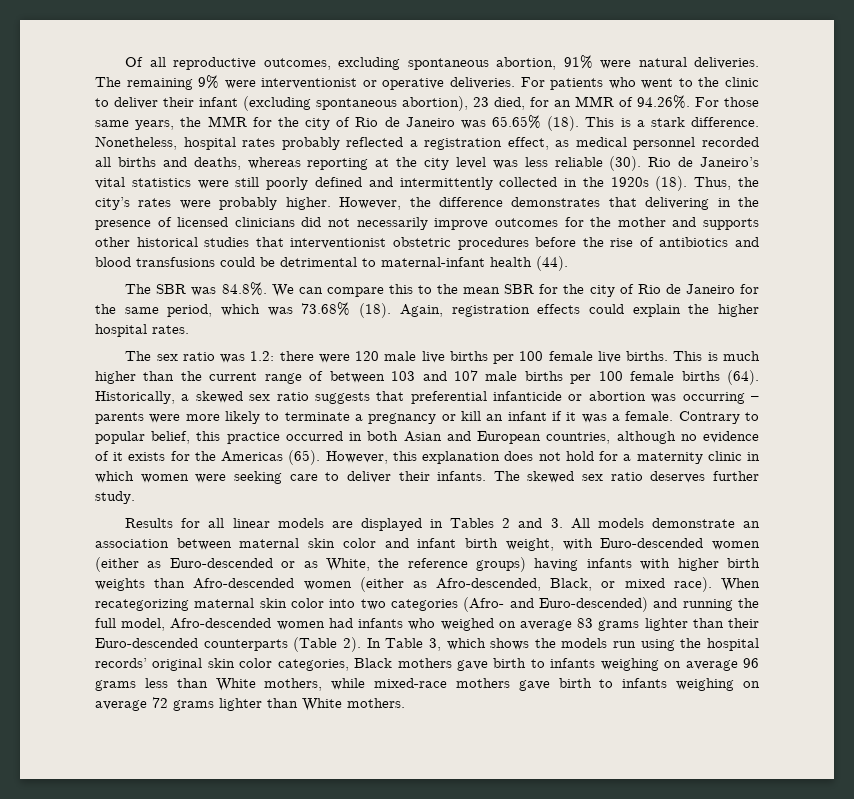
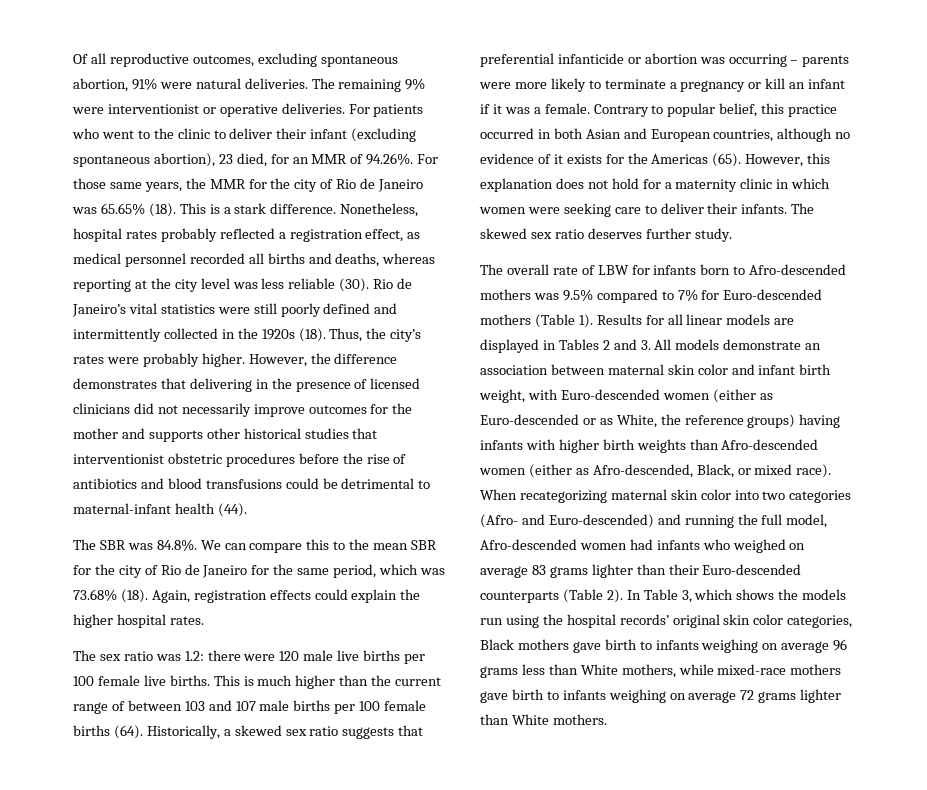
(135, 497) none -> [480,264,847,275] [480,289,823,303] [480,314,593,328] The overall rate of LBW for infants born to Afro-descended mothers was 9.5% compared to 7% for Euro-descended mothers (Table 1).

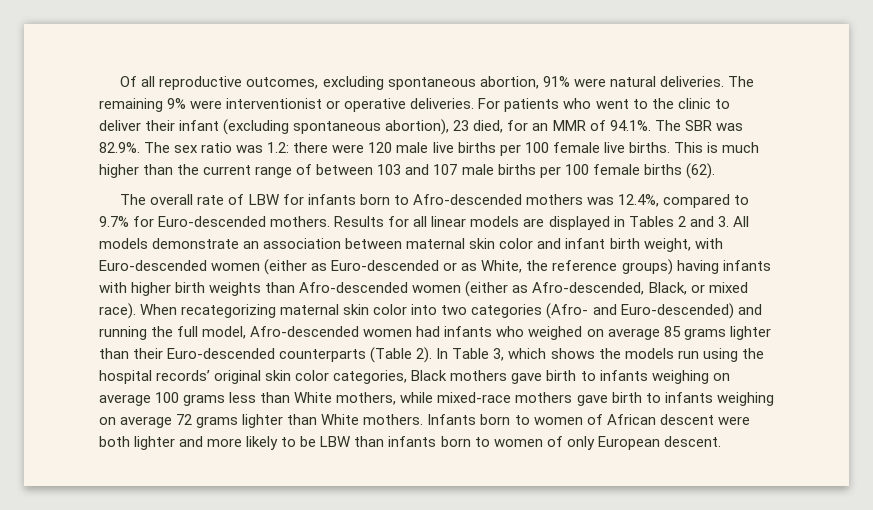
[366,153,439,165] [73,178,424,192] [72,203,419,217] [73,228,421,242] [73,253,436,267] [73,278,413,292] [72,303,398,317] [73,328,422,342] [73,353,398,367] [73,378,421,392] [73,403,413,417] [73,428,378,442] [73,453,407,467] [73,478,431,489] [73,503,247,517] [73,539,438,553] [73,564,445,578] [73,589,421,603] [73,614,204,628] 94.26%. For those same years, the MMR for the city of Rio de Janeiro was 65.65% (18). This is a stark difference. Nonetheless, hospital rates probably reflected a registration effect, as medical personnel recorded all births and deaths, whereas reporting at the city level was less reliable (30). Rio de Janeiro’s vital statistics were still poorly defined and intermittently collected in the 1920s (18). Thus, the city’s rates were probably higher. However, the difference demonstrates that delivering in the presence of licensed clinicians did not necessarily improve outcomes for the mother and supports other historical studies that interventionist obstetric procedures before the rise of antibiotics and blood transfusions could be detrimental to maternal-infant health (44). // The SBR was 84.8%. We can compare this to the mean SBR for the city of Rio de Janeiro for the same period, which was 73.68% (18). Again, registration effects could explain the higher hospital rates. // -> [609,120,743,131] [99,142,140,153] 94.1%. The SBR was 82.9%.
[113,725,424,739] [480,53,850,67] [479,78,846,92] [480,103,838,117] [480,128,851,142] [480,153,831,167] [480,178,831,192] [479,203,815,217] [480,228,732,242] (64). Historically, a skewed sex ratio suggests that preferential infanticide or abortion was occurring – parents were more likely to terminate a pregnancy or kill an infant if it was a female. Contrary to popular belief, this practice occurred in both Asian and European countries, although no evidence of it exists for the Americas (65). However, this explanation does not hold for a maternity clinic in which women were seeking care to deliver their infants. The skewed sex ratio deserves further study. -> [685,163,715,179] (62).
[562,289,593,301] 9.5% -> [617,194,659,207] 12.4%,
[677,289,698,301] 7% -> [99,216,129,227] 9.7%
[480,314,593,328] mothers (Table 1). -> [270,216,331,227] mothers.
[531,565,546,575] 83 -> [663,326,681,337] 85
[833,639,848,651] 96 -> [155,392,180,403] 100
(607, 719) none -> [427,414,750,425] [99,436,721,450] Infants born to women of African descent were both lighter and more likely to be LBW than infants born to women of only European descent.

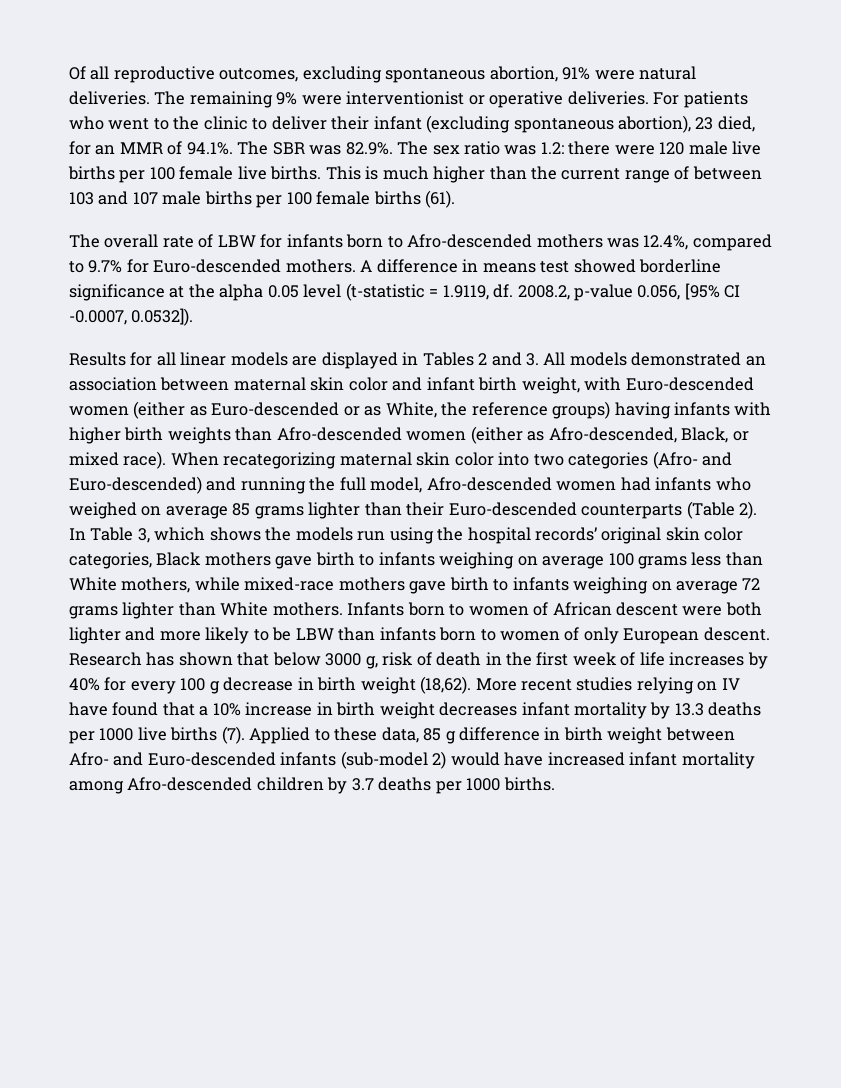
[685,163,715,179] (62). -> [425,190,456,208] (61).
(331, 221) none -> [360,259,722,273] [69,283,741,301] [69,308,194,326] A difference in means test showed borderline significance at the alpha 0.05 level (t-statistic = 1.9119, df. 2008.2, p-value 0.056, [95% CI -0.0007, 0.0532]). //
[152,238,240,249] demonstrate -> [631,352,742,366] demonstrated
(721, 441) none -> [69,652,768,669] [69,676,740,694] [69,702,762,719] [69,726,735,744] [69,751,755,769] [69,777,555,794] Research has shown that below 3000 g, risk of death in the first week of life increases by 40% for every 100 g decrease in birth weight (18,62). More recent studies relying on IV have found that a 10% increase in birth weight decreases infant mortality by 13.3 deaths per 1000 live births (7). Applied to these data, 85 g difference in birth weight between Afro- and Euro-descended infants (sub-model 2) would have increased infant mortality among Afro-descended children by 3.7 deaths per 1000 births.

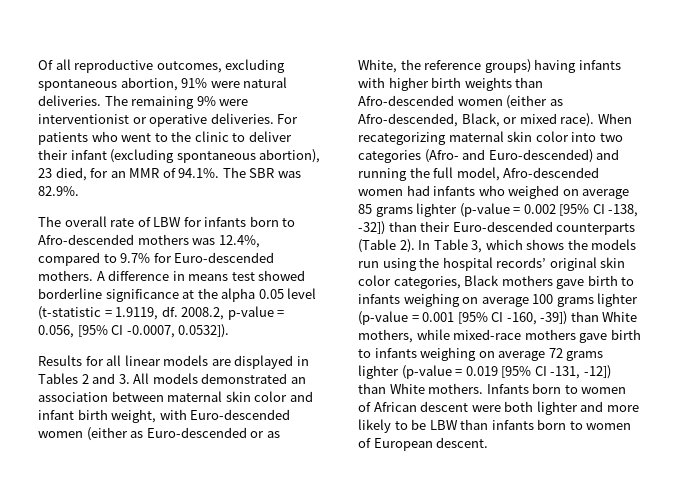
[397,141,762,155] [68,166,762,183] [69,190,456,208] The sex ratio was 1.2: there were 120 male live births per 100 female live births. This is much higher than the current range of between 103 and 107 male births per 100 female births (61). -> (79, 191) none
(634, 292) none -> [277,310,285,317] =
(361, 510) none -> [459,203,639,217] [358,221,385,235] (p-value = 0.002 [95% CI -138, -32])
[691,552,722,566] less -> [597,293,639,307] [358,311,568,325] lighter (p-value = 0.001 [95% CI -160, -39])
(175, 610) none -> [401,365,611,379] (p-value = 0.019 [95% CI -131, -12])
[583,627,619,644] only -> (371, 443) none
[69,652,768,669] [69,676,740,694] [69,702,762,719] [69,726,735,744] [69,751,755,769] [69,777,555,794] Research has shown that below 3000 g, risk of death in the first week of life increases by 40% for every 100 g decrease in birth weight (18,62). More recent studies relying on IV have found that a 10% increase in birth weight decreases infant mortality by 13.3 deaths per 1000 live births (7). Applied to these data, 85 g difference in birth weight between Afro- and Euro-descended infants (sub-model 2) would have increased infant mortality among Afro-descended children by 3.7 deaths per 1000 births. -> (489, 442) none

